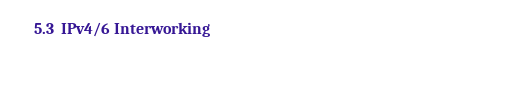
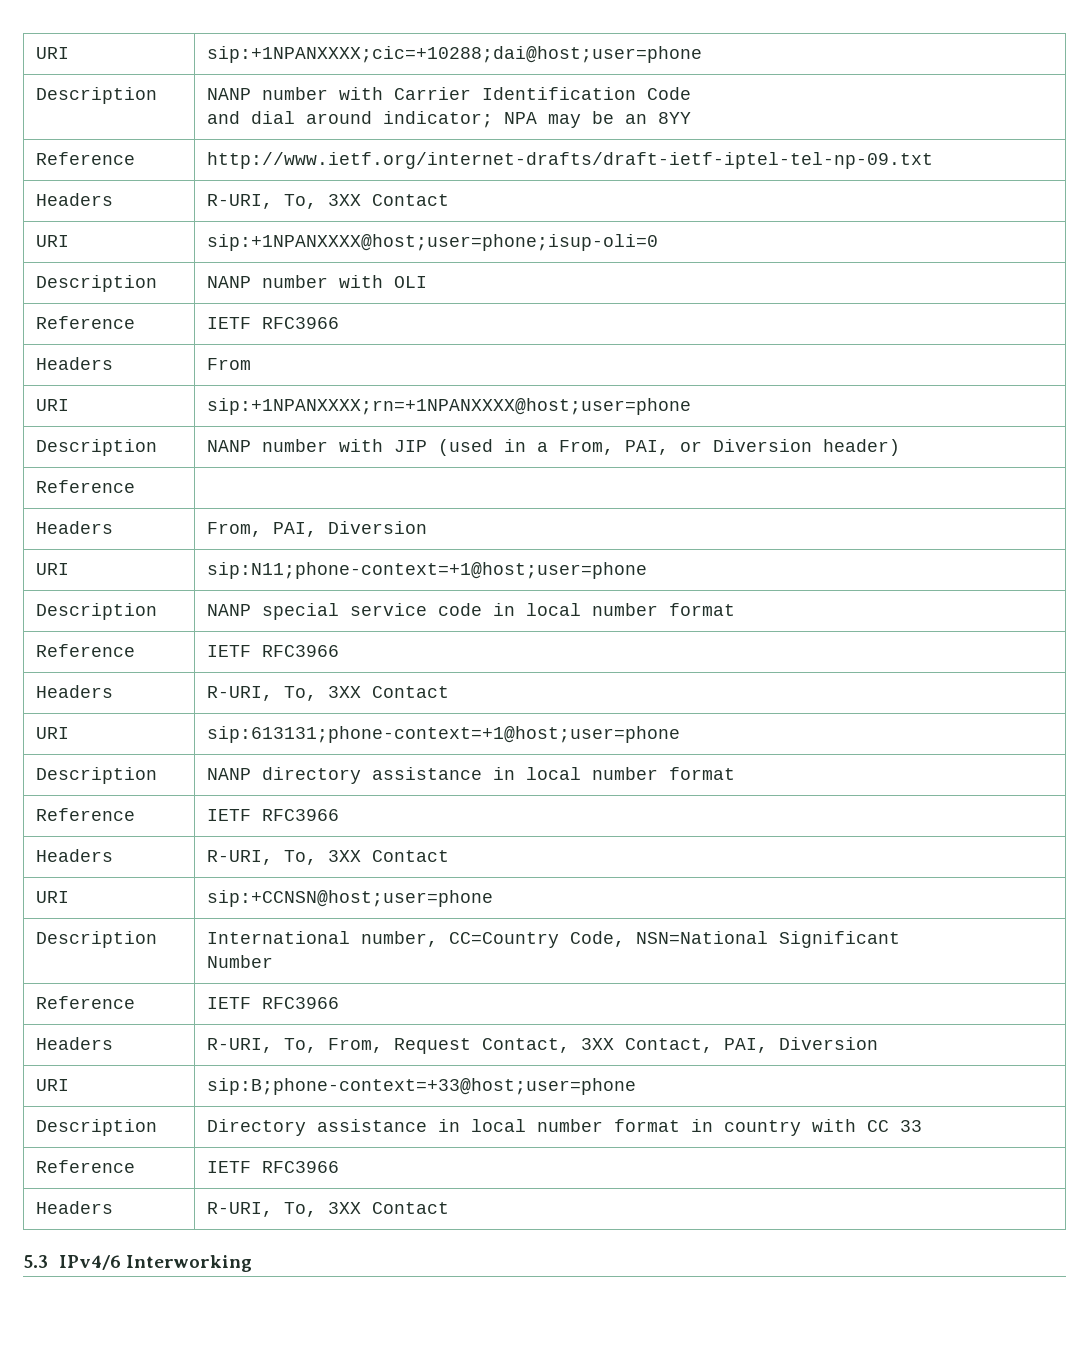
(34, 28) none -> [36,47,70,59] [207,46,703,63] [36,87,158,104] [207,87,692,100] [207,111,692,128] [36,152,136,165] [207,152,934,169] [36,193,114,206] [207,194,450,209] [36,235,70,247] [207,234,659,251] [36,275,158,292] [207,275,428,288] [36,316,136,329] [207,317,340,329] [36,357,114,370] [207,358,252,370] [36,399,70,411] [207,398,692,415] [36,439,158,456] [207,439,901,456] [36,480,136,493] [36,521,114,534] [207,521,428,537] [36,563,70,575] [207,562,648,579] [36,603,158,620] [207,603,736,620] [36,644,136,657] [207,645,340,657] [36,685,114,698] [207,686,450,701] [36,727,70,739] [207,726,681,743] [36,767,158,784] [207,767,736,784] [36,808,136,821] [207,809,340,821] [36,849,114,862] [207,850,450,865] [36,891,70,903] [207,890,494,907] [36,931,158,948] [207,931,901,948] [207,955,274,968] [36,996,136,1009] [207,997,340,1009] [36,1037,114,1050] [207,1037,879,1054] [36,1079,70,1091] [207,1078,637,1095] [36,1119,158,1136] [207,1119,923,1136] [36,1160,136,1173] [207,1161,340,1173] [36,1201,114,1214] [207,1202,450,1217] URI | sip:+1NPANXXXX;cic=+10288;dai@host;user=phone // Description | NANP number with Carrier Identification Code // and dial around indicator; NPA may be an 8YY // Reference | http://www.ietf.org/internet-drafts/draft-ietf-iptel-tel-np-09.txt // Headers | R-URI, To, 3XX Contact // URI | sip:+1NPANXXXX@host;user=phone;isup-oli=0 // Description | NANP number with OLI // Reference | IETF RFC3966 // Headers | From // URI | sip:+1NPANXXXX;rn=+1NPANXXXX@host;user=phone // Description | NANP number with JIP (used in a From, PAI, or Diversion header) // Reference | // Headers | From, PAI, Diversion // URI | sip:N11;phone-context=+1@host;user=phone // Description | NANP special service code in local number format // Reference | IETF RFC3966 // Headers | R-URI, To, 3XX Contact // URI | sip:613131;phone-context=+1@host;user=phone // Description | NANP directory assistance in local number format // Reference | IETF RFC3966 // Headers | R-URI, To, 3XX Contact // URI | sip:+CCNSN@host;user=phone // Description | International number, CC=Country Code, NSN=National Significant // Number // Reference | IETF RFC3966 // Headers | R-URI, To, From, Request Contact, 3XX Contact, PAI, Diversion // URI | sip:B;phone-context=+33@host;user=phone // Description | Directory assistance in local number format in country with CC 33 // Reference | IETF RFC3966 // Headers | R-URI, To, 3XX Contact //

